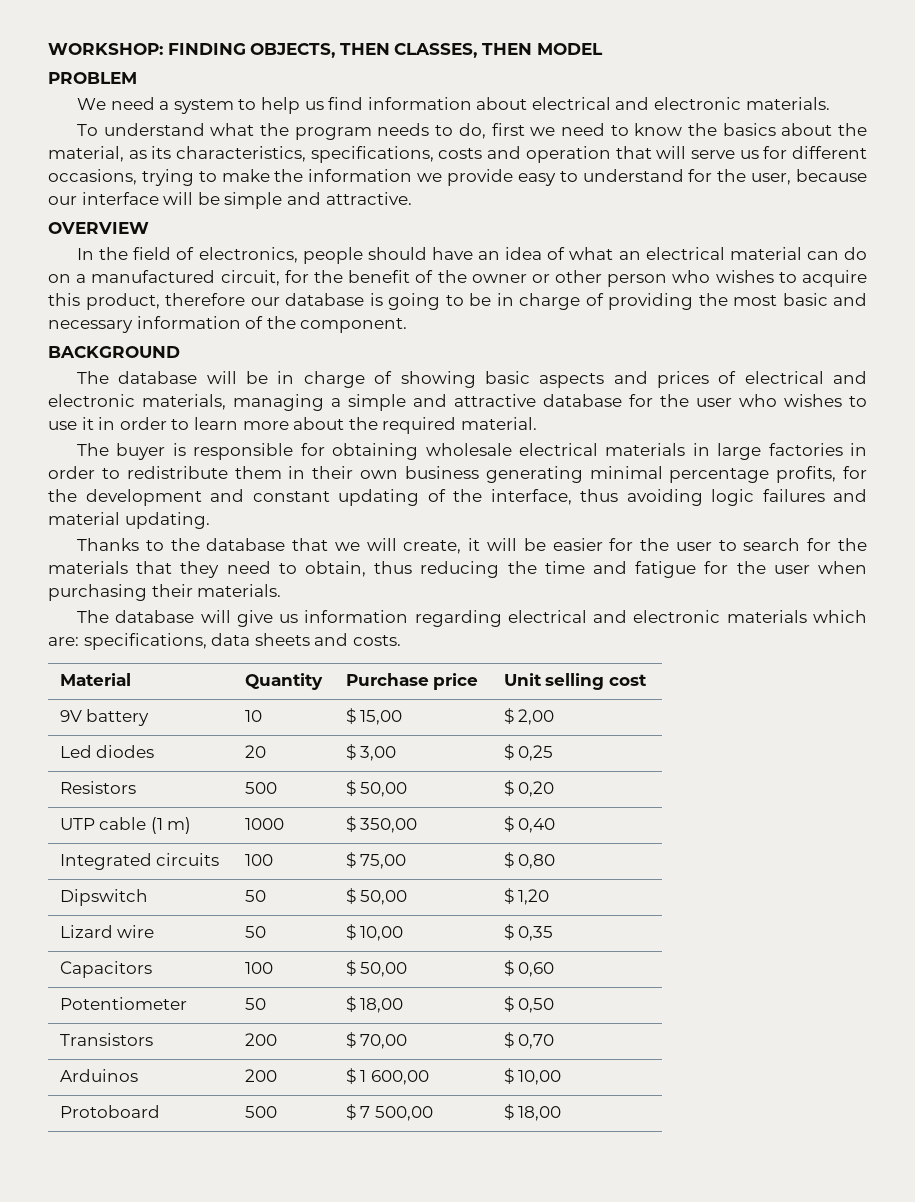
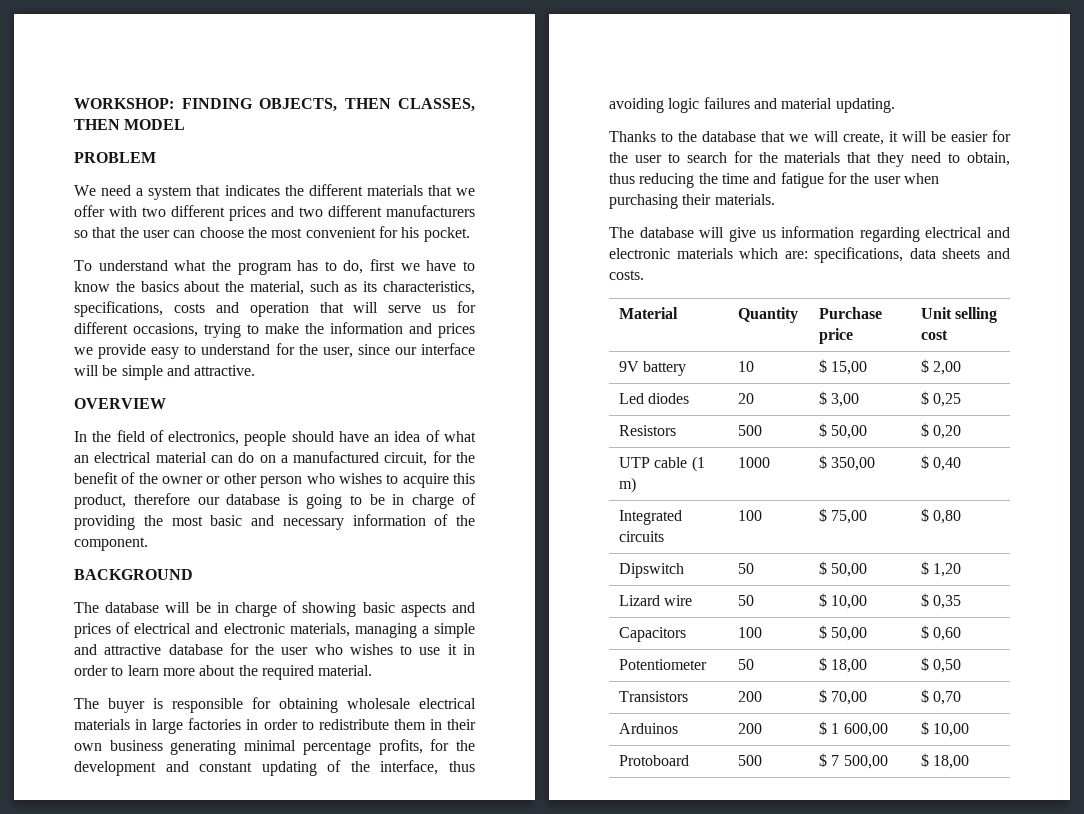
[238,97,830,114] to help us find information about electrical and electronic materials. -> [196,184,476,196] [74,205,475,221] [74,226,470,242] that indicates the different materials that we offer with two different prices and two different manufacturers so that the user can choose the most convenient for his pocket.
[377,123,430,136] needs -> [297,260,319,271] has
[560,123,605,136] need -> [426,260,457,271] have
(124, 154) none -> [309,281,339,292] such
(413, 175) none -> [409,323,475,338] and prices
[796,169,867,182] because -> [357,344,390,355] since

